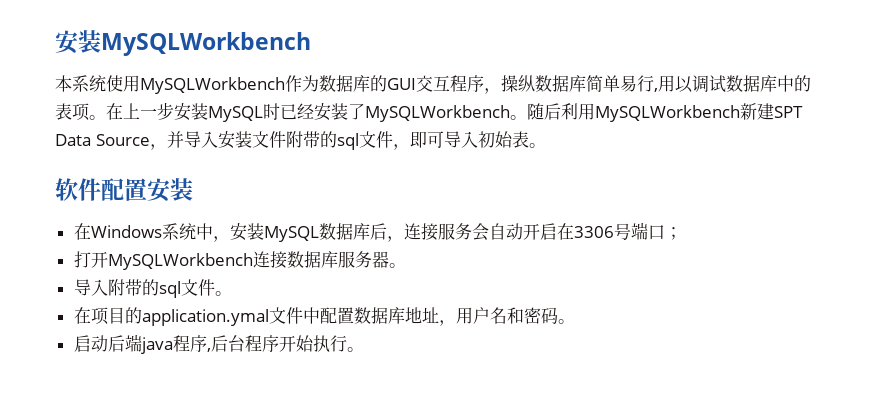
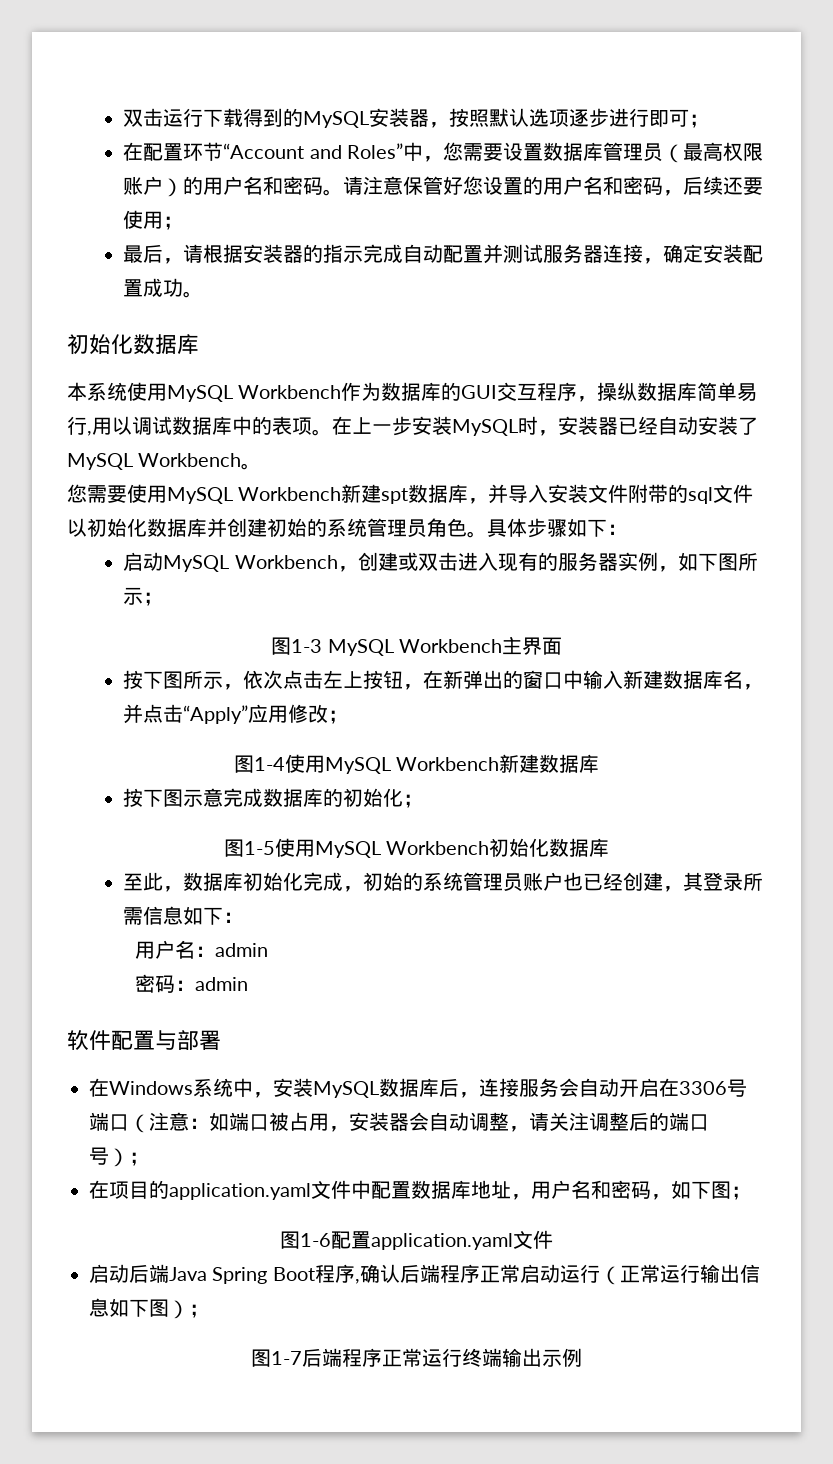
[55,30,311,56] 安装MySQLWorkbench -> [123,108,710,128] [123,142,763,163] [123,176,764,197] [123,210,184,230] [123,244,764,264] [123,278,204,298] [67,334,199,355] 双击运行下载得到的MySQL安装器，按照默认选项逐步进行即可； // 在配置环节“Account and Roles”中，您需要设置数据库管理员（最高权限账户）的用户名和密码。请注意保管好您设置的用户名和密码，后续还要使用； // 最后，请根据安装器的指示完成自动配置并测试服务器连接，确定安装配置成功。 // 初始化数据库
[140,77,285,94] MySQLWorkbench -> [167,385,342,402] MySQL Workbench
[280,103,803,122] [55,134,150,146] 已经安装了MySQLWorkbench。随后利用MySQLWorkbench新建SPT Data Source -> [538,416,758,436] [67,453,262,470] [67,484,469,504] ，安装器已经自动安装了MySQL Workbench。 // 您需要使用MySQL Workbench新建spt数据库
[392,131,546,150] ，即可导入初始表。 -> [67,518,627,538] [123,552,758,572] [123,587,164,606] [271,636,562,656] [123,670,764,690] [123,704,349,724] [233,754,600,774] [123,788,424,808] [223,838,610,858] [123,872,764,892] [123,906,244,925] [135,940,269,959] [135,974,249,993] 以初始化数据库并创建初始的系统管理员角色。具体步骤如下： // 启动MySQL Workbench，创建或双击进入现有的服务器实例，如下图所示； // 图1-3 MySQL Workbench主界面 // 按下图所示，依次点击左上按钮，在新弹出的窗口中输入新建数据库名，并点击“Apply”应用修改； // 图1-4使用MySQL Workbench新建数据库 // 按下图示意完成数据库的初始化； // 图1-5使用MySQL Workbench初始化数据库 // 至此，数据库初始化完成，初始的系统管理员账户也已经创建，其登录所需信息如下： // 用户名：admin // 密码：admin
[147,178,193,202] 安装 -> [155,1030,221,1050] 与部署
[664,227,682,240] [73,251,406,270] [73,279,232,298] ； // 打开MySQLWorkbench连接数据库服务器。 // 导入附带的sql文件。 -> [129,1112,709,1133] [89,1147,149,1167] （注意：如端口被占用，安装器会自动调整，请关注调整后的端口号）；
[141,309,269,326] application.ymal -> [169,1183,311,1200] application.yaml
[557,319,575,324] [73,334,364,354] 。 // 启动后端java程序,后台程序开始执行。 -> [651,1180,751,1200] [280,1230,553,1250] [89,1264,760,1285] [89,1298,209,1319] [251,1348,582,1367] ，如下图； // 图1-6配置application.yaml文件 // 启动后端Java Spring Boot程序,确认后端程序正常启动运行（正常运行输出信息如下图）； // 图1-7后端程序正常运行终端输出示例

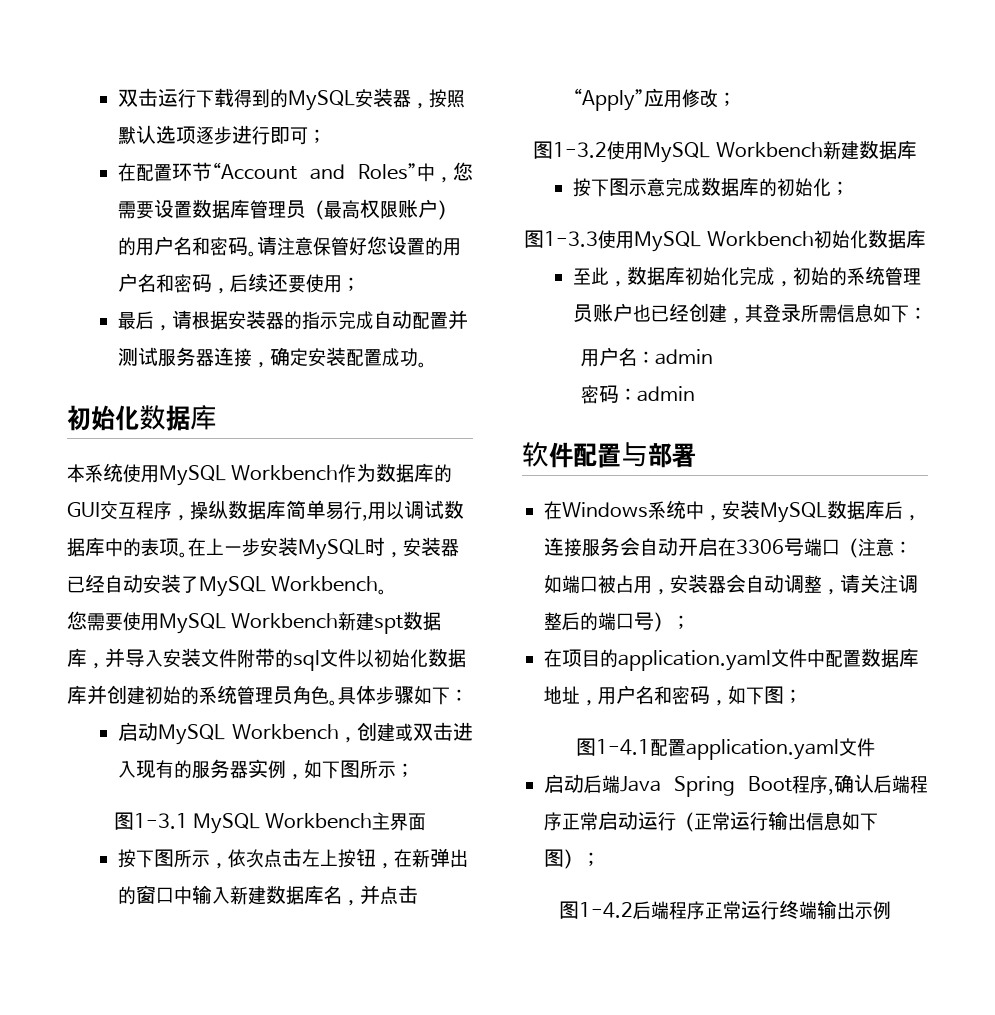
[291,639,323,653] 1-3 -> [133,813,188,829] 1-3.1
[253,757,285,771] 1-4 -> [553,142,608,158] 1-3.2
[243,841,275,855] 1-5 -> [544,231,599,247] 1-3.3
[300,1233,331,1247] 1-6 -> [595,739,650,755] 1-4.1
[271,1351,302,1365] 1-7 -> [579,902,633,918] 1-4.2

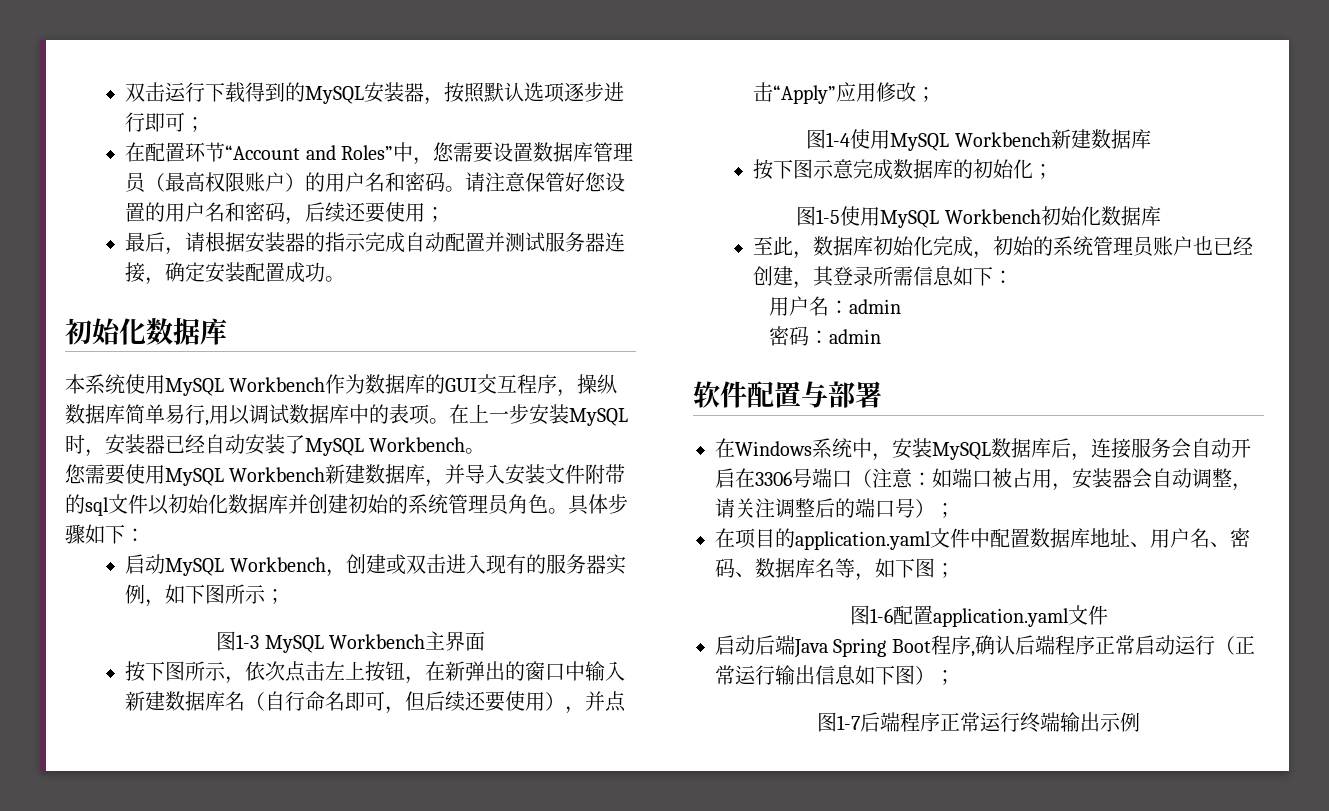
[374,615,404,634] spt -> (366, 474) none
[133,813,188,829] 1-3.1 -> [236,634,260,649] 1-3
(343, 895) none -> [245,691,566,714] （自行命名即可，但后续还要使用）
[553,142,608,158] 1-3.2 -> [826,132,851,147] 1-4
[544,231,599,247] 1-3.3 -> [816,209,841,224] 1-5
[580,685,710,706] ，用户名和密码 -> [1130,528,1250,548] [715,558,855,578] 、用户名、密码、数据库名等
[595,739,650,755] 1-4.1 -> [869,608,893,623] 1-6
[579,902,633,918] 1-4.2 -> [837,715,860,730] 1-7

